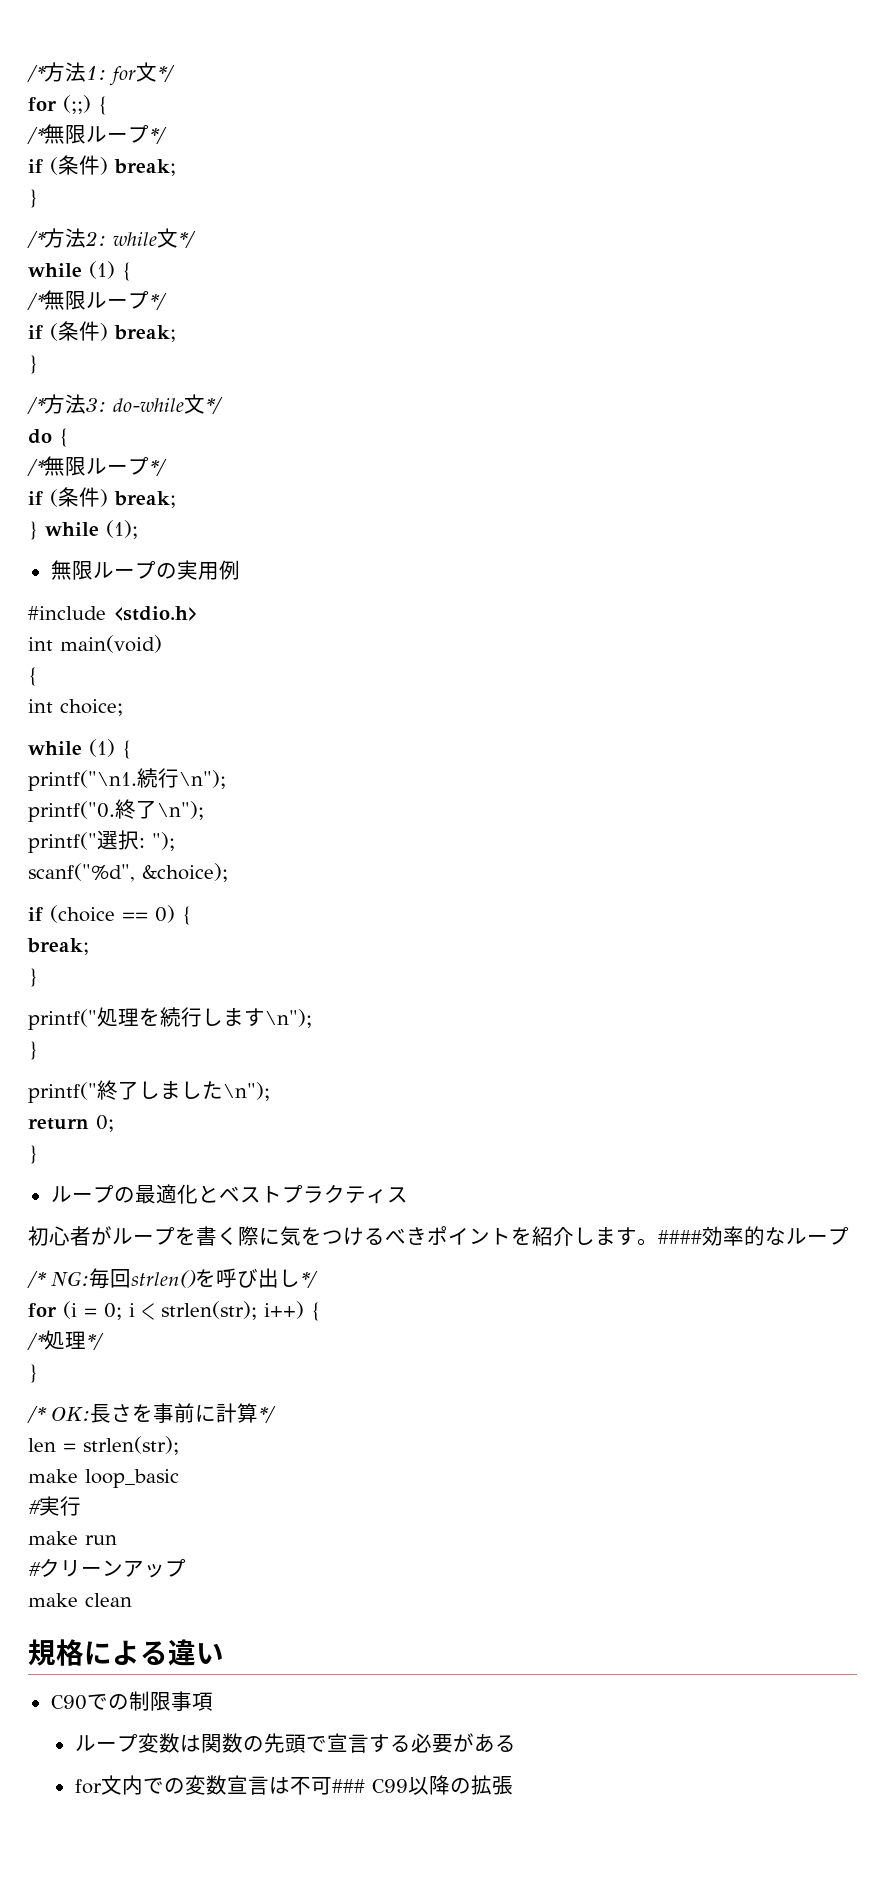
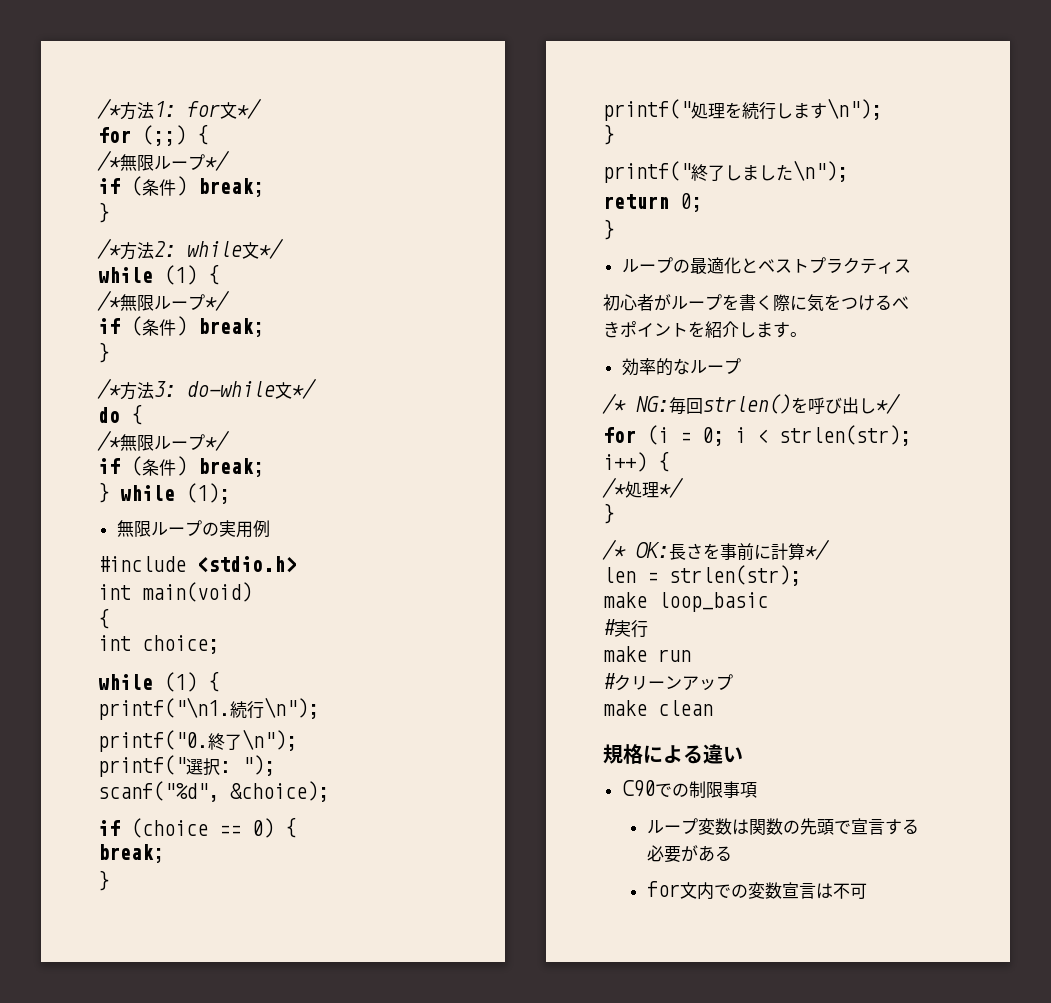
[658,1230,702,1244] #### -> (807, 334) //
[331,1775,513,1795] ### C99以降の拡張 -> (867, 891) none

